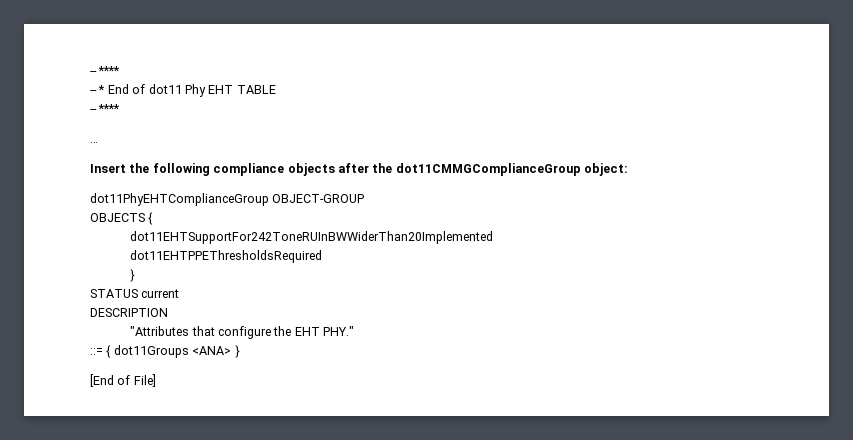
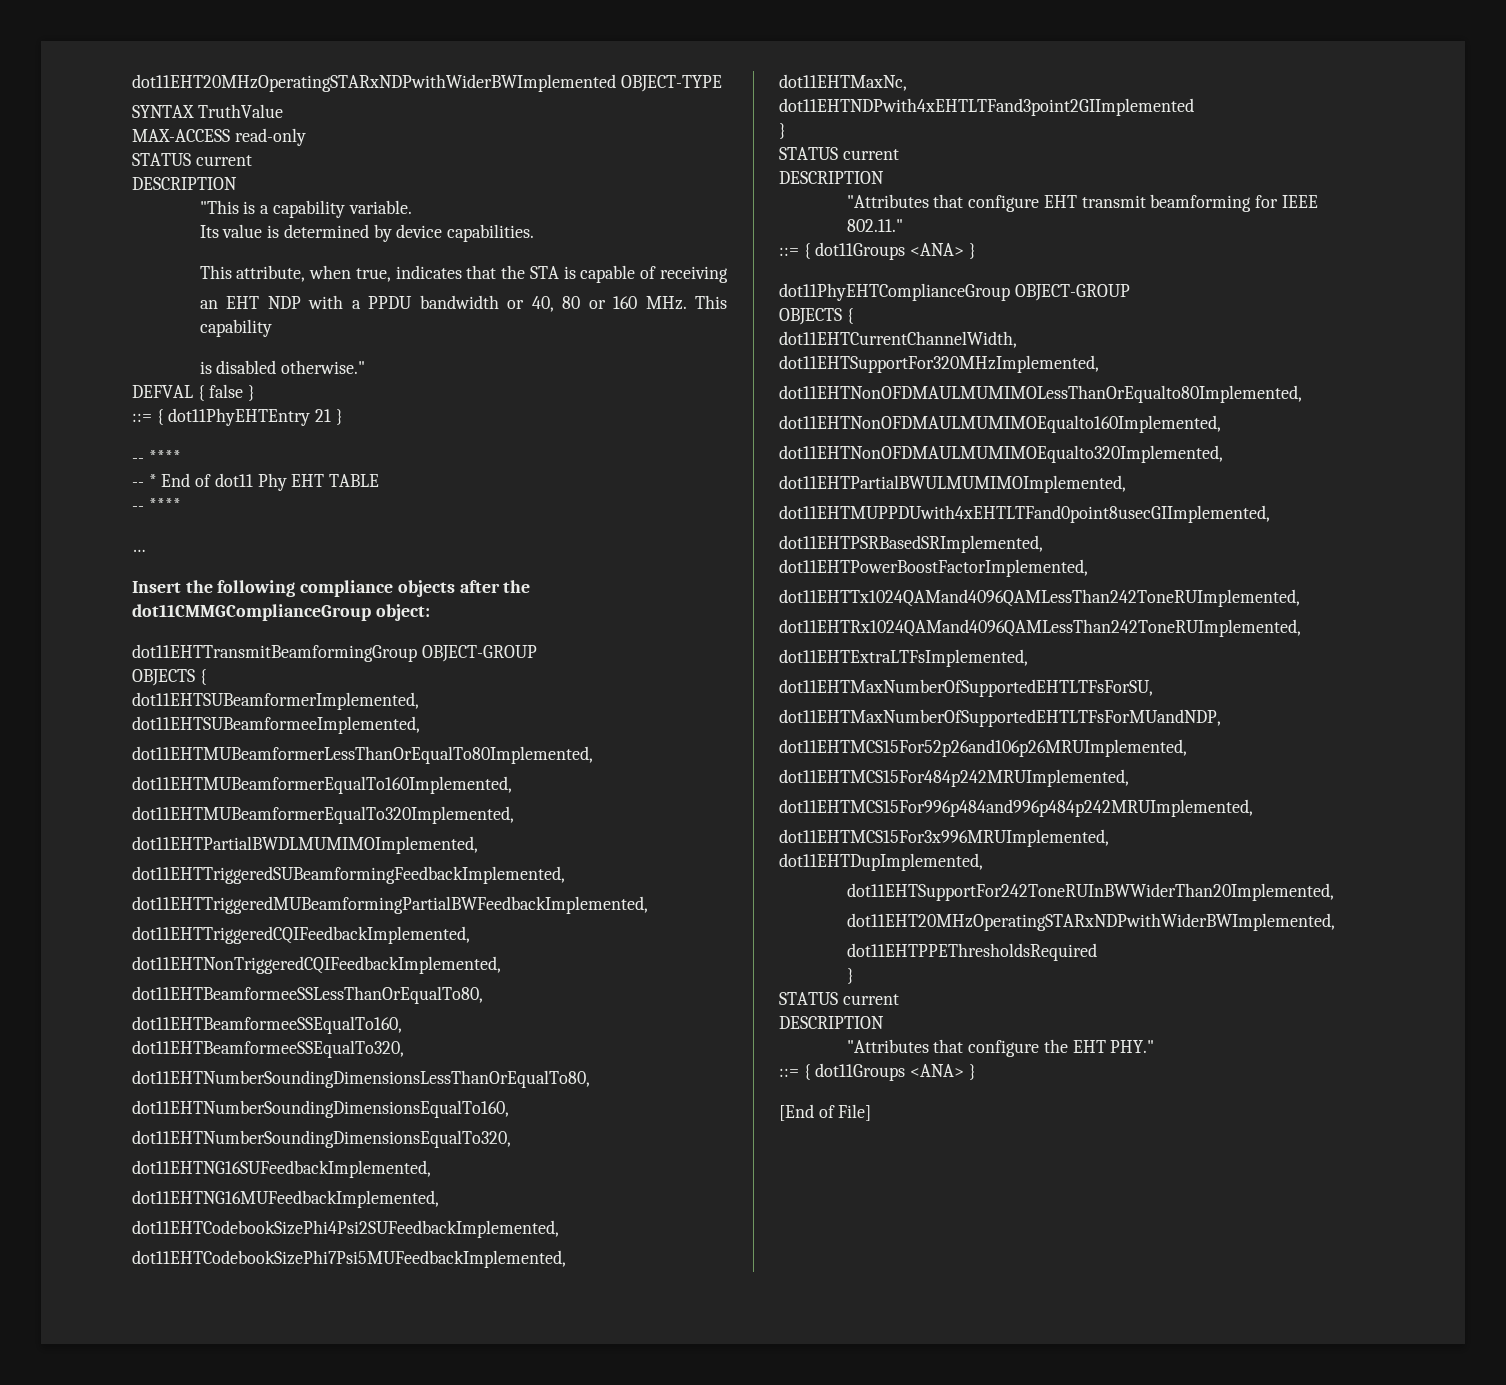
(90, 73) none -> [132,74,722,92] [132,104,283,118] [132,128,306,146] [132,153,252,166] [132,177,237,190] [199,200,412,218] [199,224,535,242] [199,265,728,283] [199,295,727,312] [199,319,272,337] [199,360,366,374] [132,384,256,401] [132,408,343,426] dot11EHT20MHzOperatingSTARxNDPwithWiderBWImplemented OBJECT-TYPE // SYNTAX TruthValue // MAX-ACCESS read-only // STATUS current // DESCRIPTION // "This is a capability variable. // Its value is determined by device capabilities. // This attribute, when true, indicates that the STA is capable of receiving // an EHT NDP with a PPDU bandwidth or 40, 80 or 160 MHz. This capability // is disabled otherwise." // DEFVAL { false } // ::= { dot11PhyEHTEntry 21 } //
[90,193,365,206] [90,212,154,225] [130,231,494,244] dot11PhyEHTComplianceGroup OBJECT-GROUP // OBJECTS { // dot11EHTSupportFor242ToneRUInBWWiderThan20Implemented -> [132,644,537,662] [132,669,207,686] [132,692,419,710] [132,716,420,734] [132,746,593,764] [132,776,512,794] [132,806,514,824] [132,836,478,854] [132,866,565,884] [132,896,648,914] [132,926,470,944] [132,956,501,974] [132,986,483,1004] [132,1016,402,1034] [132,1040,404,1058] [132,1070,590,1088] [132,1100,509,1118] [132,1130,511,1148] [132,1160,431,1178] [132,1190,439,1208] [132,1220,559,1238] [132,1250,566,1268] [779,74,907,91] [779,98,1194,116] [779,123,786,139] [779,147,899,160] [779,171,884,184] [846,194,1318,212] [846,219,903,232] [779,242,976,260] [779,283,1130,301] [779,308,854,325] [779,331,1017,348] [779,355,1099,373] [779,385,1302,403] [779,415,1221,433] [779,445,1223,463] [779,475,1126,493] [779,505,1270,523] [779,535,1043,553] [779,559,1088,577] [779,589,1300,607] [779,619,1301,637] [779,649,1028,667] [779,679,1153,697] [779,709,1221,727] [779,739,1187,757] [779,769,1129,787] [779,799,1253,817] [779,829,1109,847] [779,853,983,871] [846,883,1334,901] [846,913,1335,931] dot11EHTTransmitBeamformingGroup OBJECT-GROUP // OBJECTS { // dot11EHTSUBeamformerImplemented, // dot11EHTSUBeamformeeImplemented, // dot11EHTMUBeamformerLessThanOrEqualTo80Implemented, // dot11EHTMUBeamformerEqualTo160Implemented, // dot11EHTMUBeamformerEqualTo320Implemented, // dot11EHTPartialBWDLMUMIMOImplemented, // dot11EHTTriggeredSUBeamformingFeedbackImplemented, // dot11EHTTriggeredMUBeamformingPartialBWFeedbackImplemented, // dot11EHTTriggeredCQIFeedbackImplemented, // dot11EHTNonTriggeredCQIFeedbackImplemented, // dot11EHTBeamformeeSSLessThanOrEqualTo80, // dot11EHTBeamformeeSSEqualTo160, // dot11EHTBeamformeeSSEqualTo320, // dot11EHTNumberSoundingDimensionsLessThanOrEqualTo80, // dot11EHTNumberSoundingDimensionsEqualTo160, // dot11EHTNumberSoundingDimensionsEqualTo320, // dot11EHTNG16SUFeedbackImplemented, // dot11EHTNG16MUFeedbackImplemented, // dot11EHTCodebookSizePhi4Psi2SUFeedbackImplemented, // dot11EHTCodebookSizePhi7Psi5MUFeedbackImplemented, // dot11EHTMaxNc, // dot11EHTNDPwith4xEHTLTFand3point2GIImplemented // } // STATUS current // DESCRIPTION // "Attributes that configure EHT transmit beamforming for IEEE 802.11." // ::= { dot11Groups <ANA> } // dot11PhyEHTComplianceGroup OBJECT-GROUP // OBJECTS { // dot11EHTCurrentChannelWidth, // dot11EHTSupportFor320MHzImplemented, // dot11EHTNonOFDMAULMUMIMOLessThanOrEqualto80Implemented, // dot11EHTNonOFDMAULMUMIMOEqualto160Implemented, // dot11EHTNonOFDMAULMUMIMOEqualto320Implemented, // dot11EHTPartialBWULMUMIMOImplemented, // dot11EHTMUPPDUwith4xEHTLTFand0point8usecGIImplemented, // dot11EHTPSRBasedSRImplemented, // dot11EHTPowerBoostFactorImplemented, // dot11EHTTx1024QAMand4096QAMLessThan242ToneRUImplemented, // dot11EHTRx1024QAMand4096QAMLessThan242ToneRUImplemented, // dot11EHTExtraLTFsImplemented, // dot11EHTMaxNumberOfSupportedEHTLTFsForSU, // dot11EHTMaxNumberOfSupportedEHTLTFsForMUandNDP, // dot11EHTMCS15For52p26and106p26MRUImplemented, // dot11EHTMCS15For484p242MRUImplemented, // dot11EHTMCS15For996p484and996p484p242MRUImplemented, // dot11EHTMCS15For3x996MRUImplemented, // dot11EHTDupImplemented, // dot11EHTSupportFor242ToneRUInBWWiderThan20Implemented, // dot11EHT20MHzOperatingSTARxNDPwithWiderBWImplemented,

